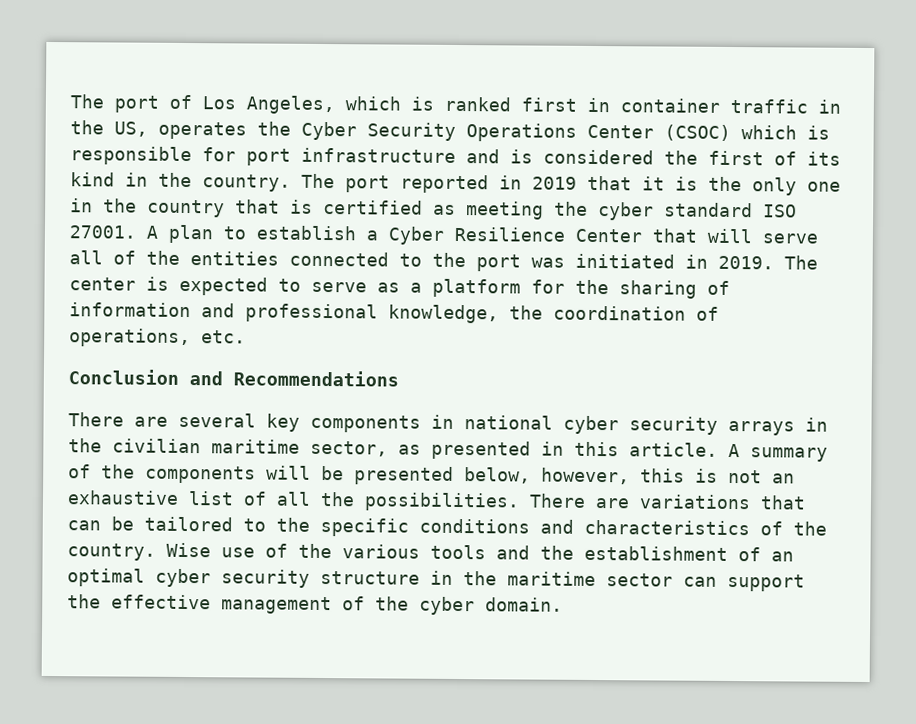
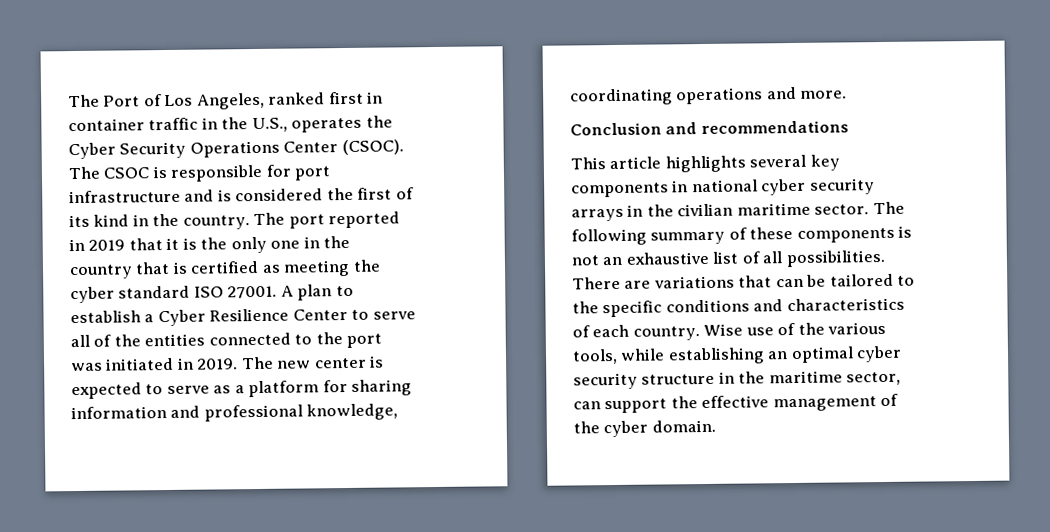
[70,94,159,113] The port -> [68,94,141,108] The Port
[345,96,434,111] which is -> (265, 101) none
[114,121,148,137] US, -> [251,117,288,133] U.S.,
[664,124,797,141] (CSOC) which -> [341,139,404,156] [68,166,150,180] (CSOC). The CSOC
[652,228,752,244] that will -> [351,309,370,320] to
(818, 262) none -> [277,360,312,369] new
[575,279,730,299] the sharing of -> [351,379,413,396] sharing
[509,305,719,321] [69,328,246,348] [68,369,399,387] [68,412,168,427] the coordination of operations, etc. // Conclusion and Recommendations // There are -> [570,86,848,106] [570,120,849,136] [570,155,746,173] coordinating operations and more. // Conclusion and recommendations // This article highlights
[310,440,828,462] [68,464,685,485] sector, as presented in this article. A summary of the components will be presented below, however, this -> [814,201,905,215] [571,226,895,246] sector. The following summary of these components
[320,491,355,507] the -> (783, 257) none
[793,521,827,536] the -> [592,324,630,338] each
[430,544,761,562] tools and the establishment of -> [572,347,765,365] tools, while establishing
[606,573,673,587] sector -> [846,371,902,386] sector,

